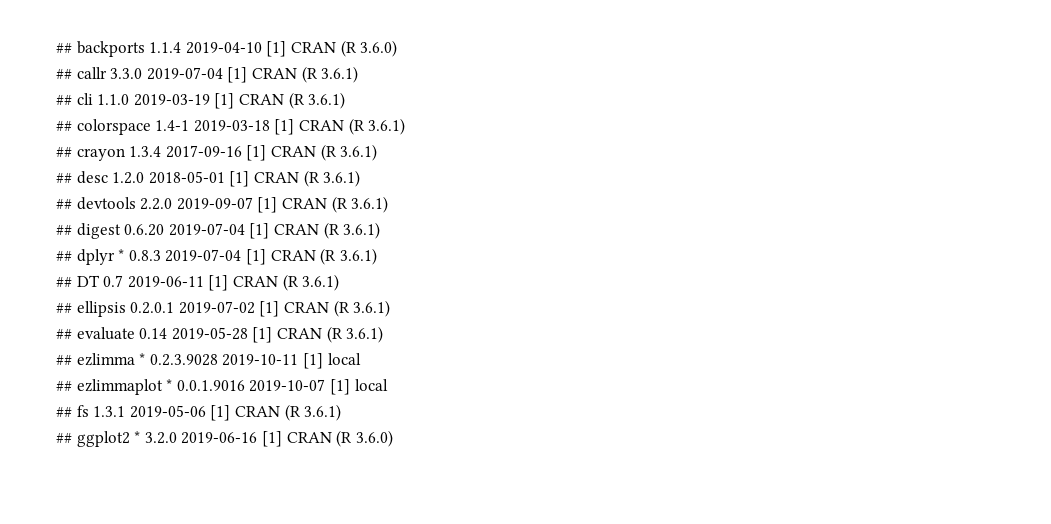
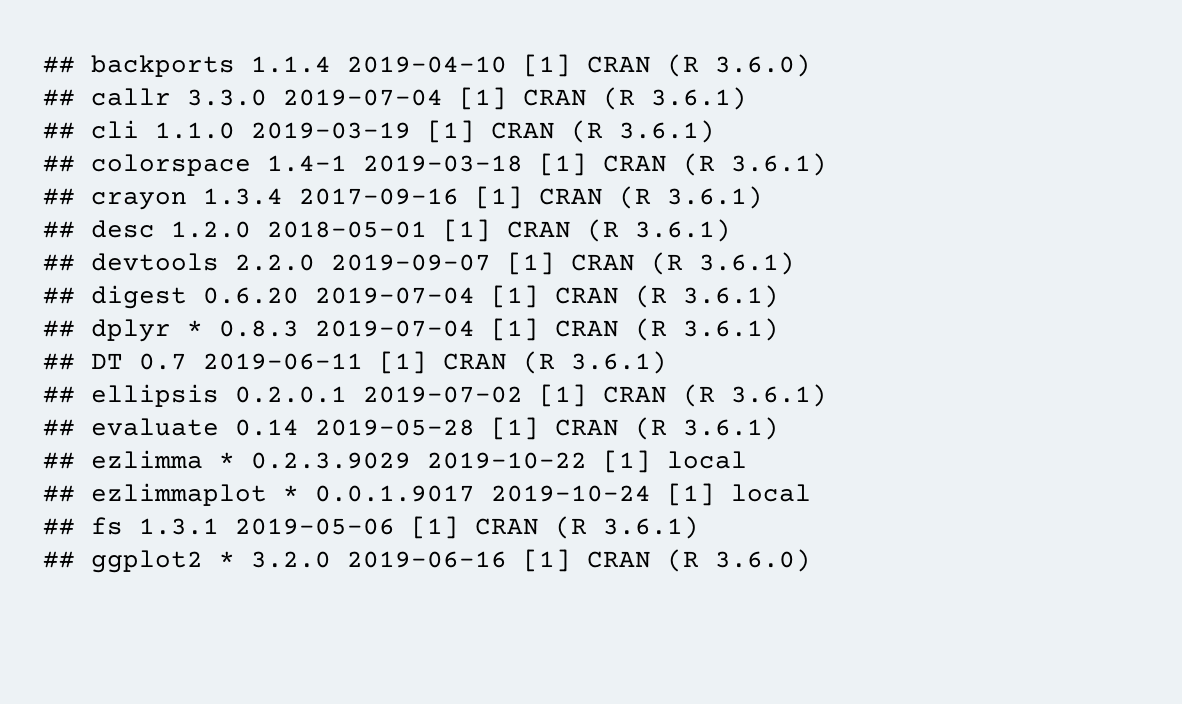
[149,354,299,366] 0.2.3.9028 2019-10-11 -> [251,452,587,469] 0.2.3.9029 2019-10-22
[176,379,326,392] 0.0.1.9016 2019-10-07 -> [315,485,651,502] 0.0.1.9017 2019-10-24

